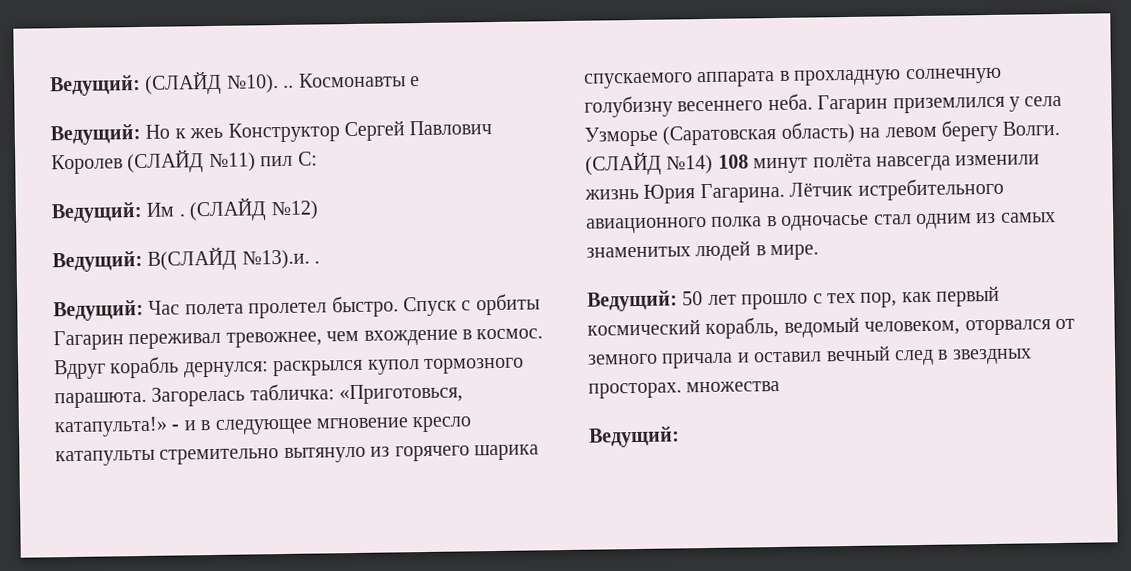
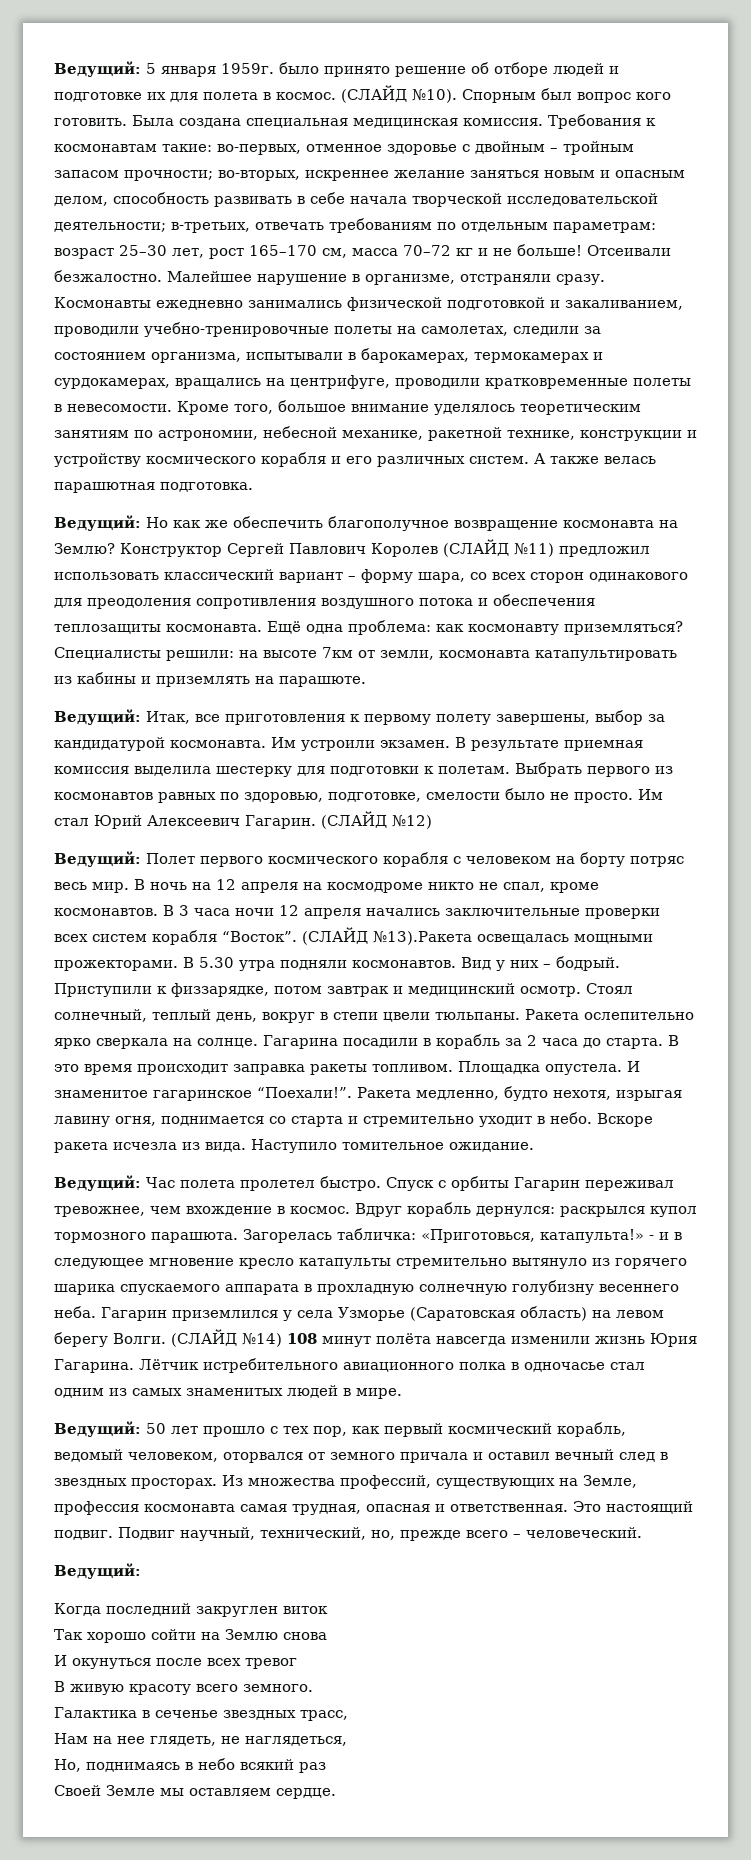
[49,70,420,97] [50,123,224,146] Ведущий: (СЛАЙД №10). .. Космонавты е // Ведущий: Но к жеь -> [54,61,619,77] [54,85,671,103] [54,114,656,129] [54,141,634,155] [54,170,685,181] [54,192,658,207] [54,218,656,233] [54,244,671,259] [54,270,605,285] [54,297,683,311] [54,322,601,337] [54,348,603,363] [54,375,691,389] [54,400,641,415] [54,426,697,441] [54,452,656,467] [54,482,253,493] [54,515,678,531] [54,543,115,554] Ведущий: 5 января 1959г. было принято решение об отборе людей и подготовке их для полета в космос. (СЛАЙД №10). Спорным был вопрос кого готовить. Была создана специальная медицинская комиссия. Требования к космонавтам такие: во-первых, отменное здоровье с двойным – тройным запасом прочности; во-вторых, искреннее желание заняться новым и опасным делом, способность развивать в себе начала творческой исследовательской деятельности; в-третьих, отвечать требованиям по отдельным параметрам: возраст 25–30 лет, рост 165–170 см, масса 70–72 кг и не больше! Отсеивали безжалостно. Малейшее нарушение в организме, отстраняли сразу. Космонавты ежедневно занимались физической подготовкой и закаливанием, проводили учебно-тренировочные полеты на самолетах, следили за состоянием организма, испытывали в барокамерах, термокамерах и сурдокамерах, вращались на центрифуге, проводили кратковременные полеты в невесомости. Кроме того, большое внимание уделялось теоретическим занятиям по астрономии, небесной механике, ракетной технике, конструкции и устройству космического корабля и его различных систем. А также велась парашютная подготовка. // Ведущий: Но как же обеспечить благополучное возвращение космонавта на Землю?
[260,151,318,167] [51,197,319,224] [52,246,321,273] пил С: // Ведущий: Им . (СЛАЙД №12) // Ведущий: В(СЛАЙД №13).и. . -> [559,546,650,557] [54,569,688,583] [54,594,595,609] [54,620,683,635] [54,647,677,661] [54,672,366,687] [54,709,665,725] [54,737,643,751] [54,762,673,777] [54,788,663,803] [54,811,432,829] [54,851,684,867] [54,879,599,893] [54,905,660,919] [54,927,653,945] [54,956,620,971] [54,983,633,997] [54,1009,694,1023] [54,1034,679,1049] [54,1061,640,1075] [54,1086,682,1101] [54,1112,653,1127] [54,1139,534,1153] предложил использовать классический вариант – форму шара, со всех сторон одинакового для преодоления сопротивления воздушного потока и обеспечения теплозащиты космонавта. Ещё одна проблема: как космонавту приземляться? Специалисты решили: на высоте 7км от земли, космонавта катапультировать из кабины и приземлять на парашюте. // Ведущий: Итак, все приготовления к первому полету завершены, выбор за кандидатурой космонавта. Им устроили экзамен. В результате приемная комиссия выделила шестерку для подготовки к полетам. Выбрать первого из космонавтов равных по здоровью, подготовке, смелости было не просто. Им стал Юрий Алексеевич Гагарин. (СЛАЙД №12) // Ведущий: Полет первого космического корабля с человеком на борту потряс весь мир. В ночь на 12 апреля на космодроме никто не спал, кроме космонавтов. В 3 часа ночи 12 апреля начались заключительные проверки всех систем корабля “Восток”. (СЛАЙД №13).Ракета освещалась мощными прожекторами. В 5.30 утра подняли космонавтов. Вид у них – бодрый. Приступили к физзарядке, потом завтрак и медицинский осмотр. Стоял солнечный, теплый день, вокруг в степи цвели тюльпаны. Ракета ослепительно ярко сверкала на солнце. Гагарина посадили в корабль за 2 часа до старта. В это время происходит заправка ракеты топливом. Площадка опустела. И знаменитое гагаринское “Поехали!”. Ракета медленно, будто нехотя, изрыгая лавину огня, поднимается со старта и стремительно уходит в небо. Вскоре ракета исчезла из вида. Наступило томительное ожидание.
(682, 390) none -> [222,1475,243,1486] Из
[589,426,680,448] // Ведущий: -> [340,1475,637,1489] [54,1501,693,1515] [54,1527,642,1541] [54,1563,141,1579] [54,1603,328,1617] [54,1629,327,1643] [54,1655,297,1669] [54,1681,313,1695] [54,1707,348,1721] [54,1733,347,1746] [54,1758,326,1773] [54,1785,336,1799] профессий, существующих на Земле, профессия космонавта самая трудная, опасная и ответственная. Это настоящий подвиг. Подвиг научный, технический, но, прежде всего – человеческий. // Ведущий: // Когда последний закруглен виток // Так хорошо сойти на Землю снова // И окунуться после всех тревог // В живую красоту всего земного. // Галактика в сеченье звездных трасс, // Нам на нее глядеть, не наглядеться, // Но, поднимаясь в небо всякий раз // Своей Земле мы оставляем сердце.

